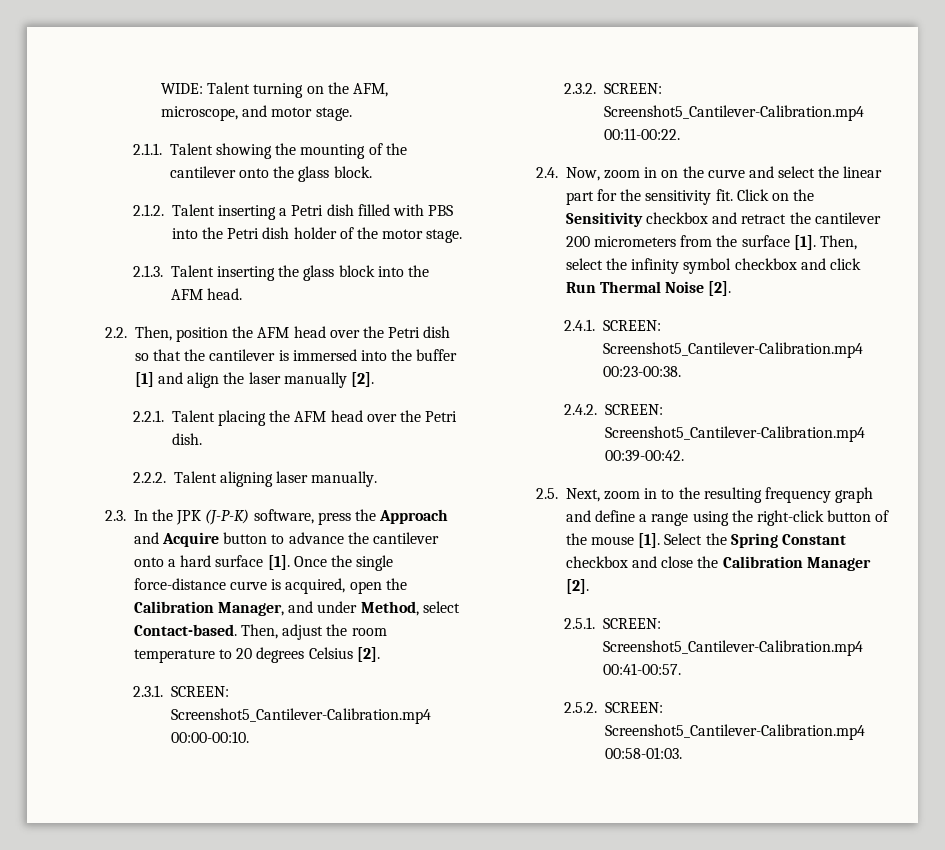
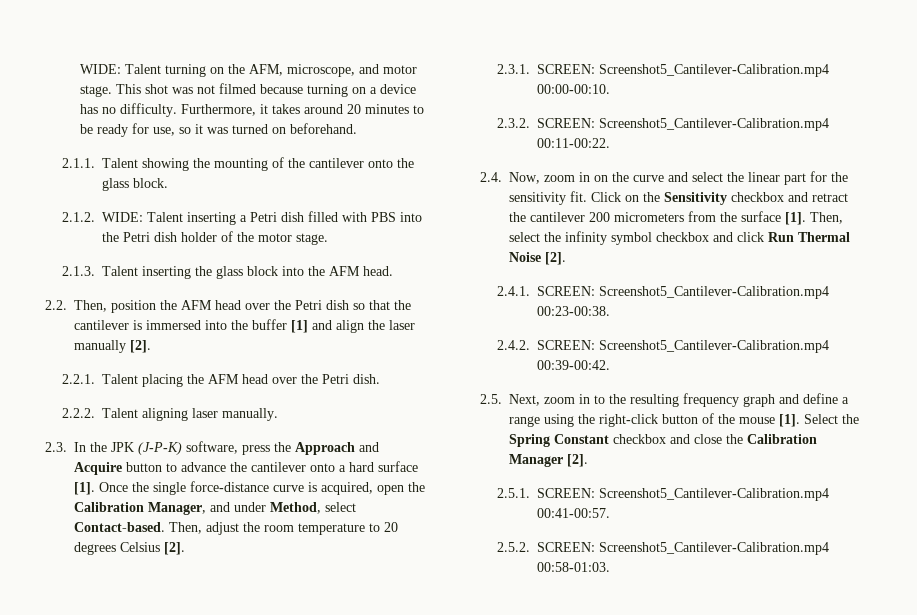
(352, 114) none -> [115,83,416,97] [79,103,424,117] [79,123,357,137] This shot was not filmed because turning on a device has no difficulty. Furthermore, it takes around 20 minutes to be ready for use, so it was turned on beforehand.
(165, 210) none -> [102,212,144,222] WIDE:

